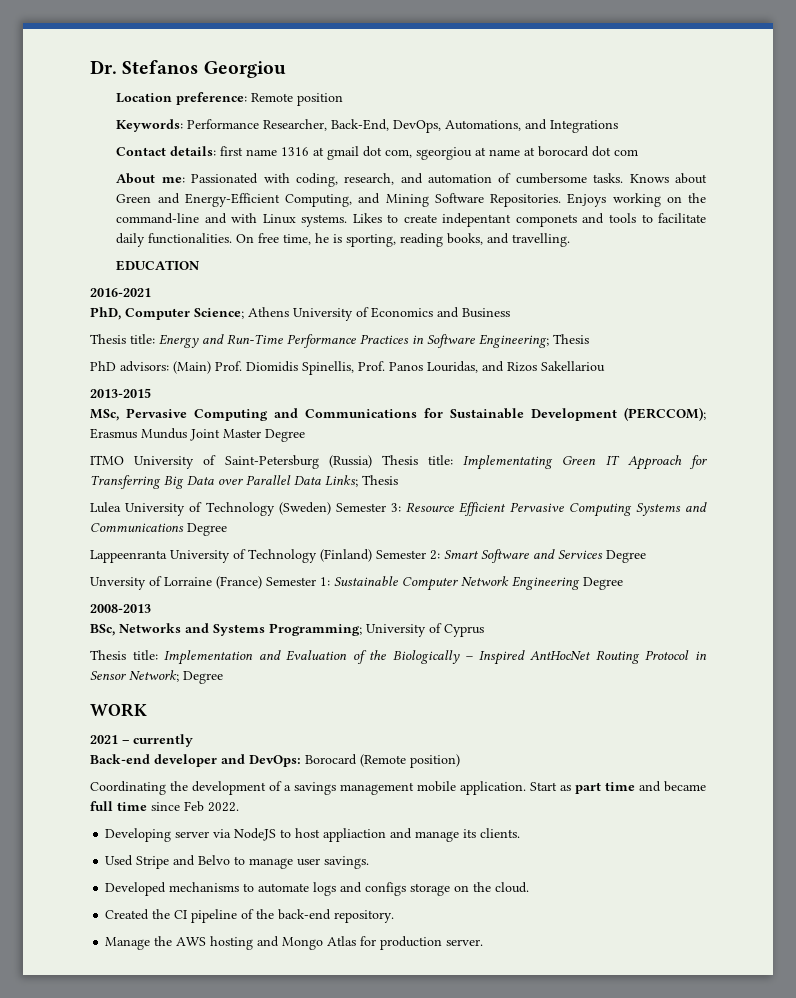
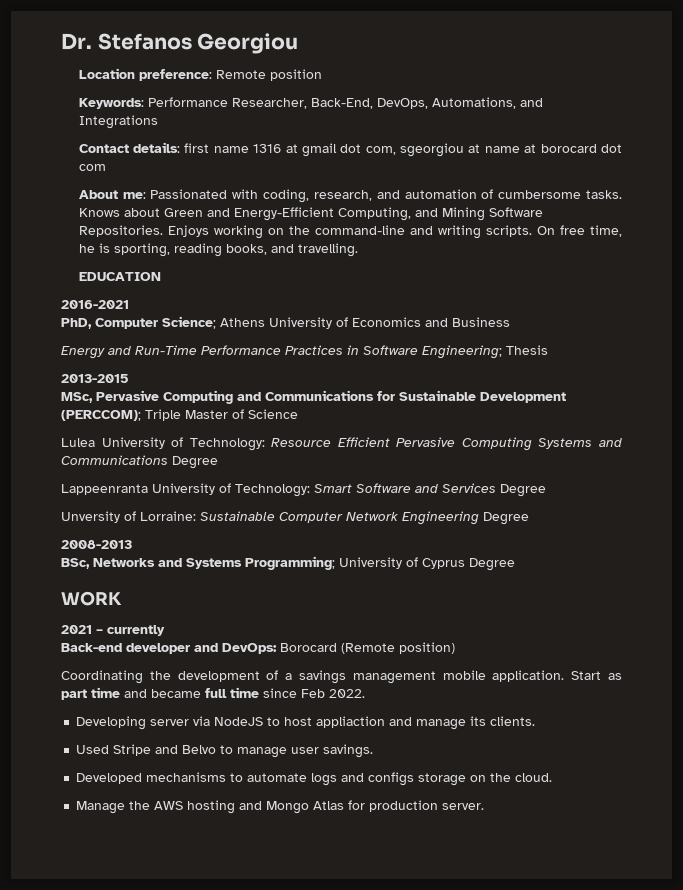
[231,213,706,227] [116,233,233,247] with Linux systems. Likes to create indepentant componets and tools to facilitate daily functionalities. -> [437,225,532,239] writing scripts.
[90,334,155,344] Thesis title: -> (510, 322) none
[90,361,605,375] // PhD advisors: (Main) Prof. Diomidis Spinellis, Prof. Panos Louridas, and Rizos Sakellariou -> (548, 350) none
[90,428,305,442] [90,455,707,470] [90,475,398,489] Erasmus Mundus Joint Master Degree // ITMO University of Saint-Petersburg (Russia) Thesis title: Implementating Green IT Approach for Transferring Big Data over Parallel Data Links; Thesis -> [145,409,298,421] Triple Master of Science
[205,502,401,516] Technology (Sweden) Semester 3: -> [189,438,265,451] Technology:
[248,549,440,563] Technology (Finland) Semester 2: -> [235,484,310,497] Technology:
[164,576,330,589] Lorraine (France) Semester 1: -> [140,511,196,521] Lorraine:
[90,650,708,665] [90,670,179,682] // Thesis title: Implementation and Evaluation of the Biologically – Inspired AntHocNet Routing Protocol in Sensor Network; -> (465, 563) none
[105,909,395,923] // Created the CI pipeline of the back-end repository. -> (553, 777) none

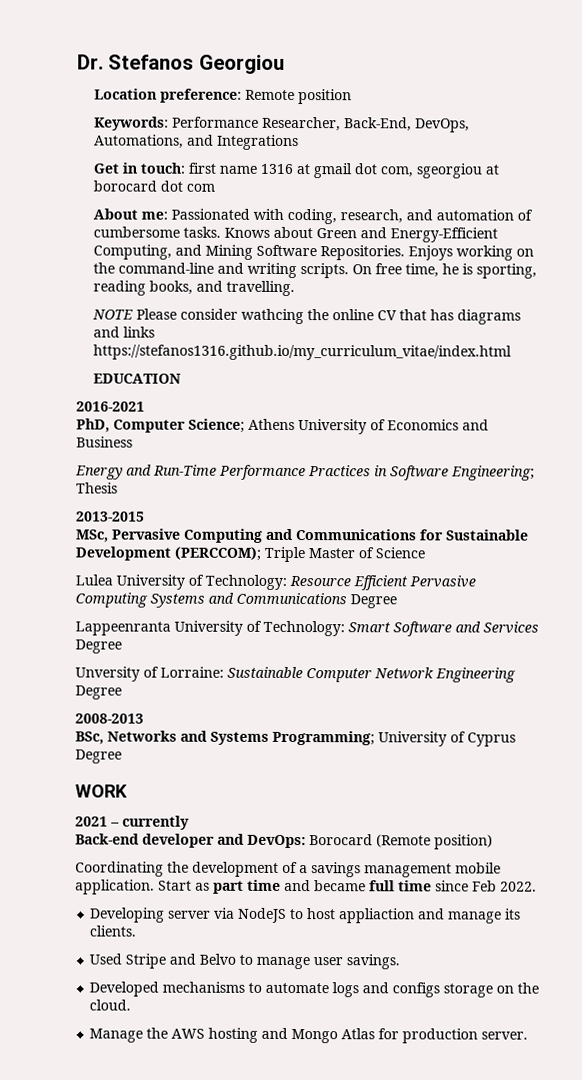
[78,142,181,153] Contact details: -> [93,162,186,174] Get in touch:
[484,144,537,153] name at -> (500, 169) none
(358, 250) none -> [92,308,522,325] [93,326,156,338] [93,344,513,361] // NOTE Please consider wathcing the online CV that has diagrams and links https://stefanos1316.github.io/my_curriculum_vitae/index.html

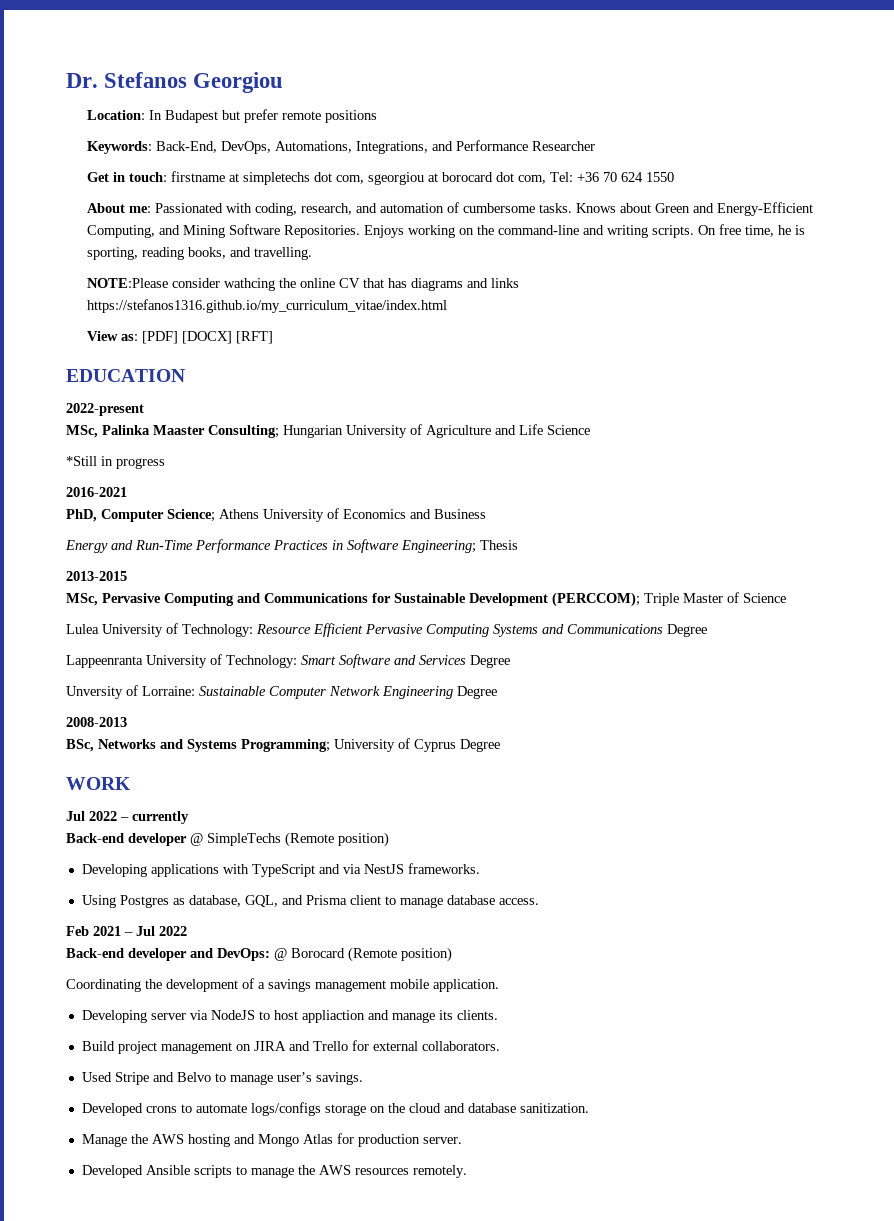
[94,88,353,105] Location preference: Remote position -> [87,109,378,123] Location: In Budapest but prefer remote positions
[172,116,342,132] Performance Researcher, -> (153, 147) none
[187,134,300,151] and Integrations -> [356,140,596,154] Integrations, and Performance Researcher
[188,162,353,179] first name 1316 at gmail -> [171,171,311,185] firstname at simpletechs
[186,183,216,192] com -> [518,172,675,184] com, Tel: +36 70 624 1550
[92,308,178,320] NOTE Please -> [87,278,169,288] NOTE:Please
[93,373,182,384] EDUCATION -> [87,331,274,344] [66,369,185,382] [66,403,144,416] [66,424,590,438] [66,456,165,469] View as: [PDF] [DOCX] [RFT] // EDUCATION // 2022-present // MSc, Palinka Maaster Consulting; Hungarian University of Agriculture and Life Science // *Still in progress
[75,816,108,827] 2021 -> [66,811,117,821] Jul 2022
(190, 822) none -> [66,832,389,847] [81,863,480,877] [81,895,539,908] [66,926,187,936] // Back-end developer @ SimpleTechs (Remote position) // Developing applications with TypeScript and via NestJS frameworks. // Using Postgres as database, GQL, and Prisma client to manage database access. // Feb 2021 – Jul 2022
(306, 841) none -> [274,948,287,961] @
[158,879,537,894] Start as part time and became full time since Feb 2022. -> (499, 985) none
(137, 931) none -> [81,1040,500,1054] // Build project management on JIRA and Trello for external collaborators.
[313,957,344,966] user -> [276,1072,312,1082] user’s
[162,981,246,993] mechanisms -> [145,1106,177,1113] crons
[332,982,540,998] [89,999,132,1011] logs and configs storage on the cloud. -> [250,1102,589,1116] logs/configs storage on the cloud and database sanitization.
(529, 1035) none -> [81,1165,467,1178] // Developed Ansible scripts to manage the AWS resources remotely.

